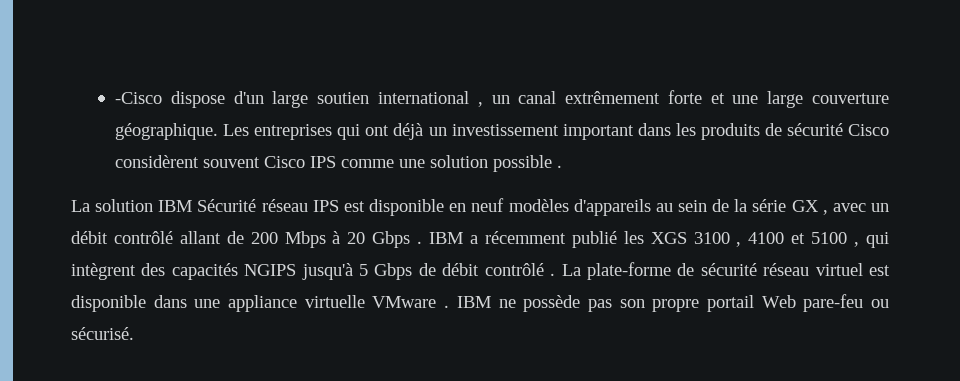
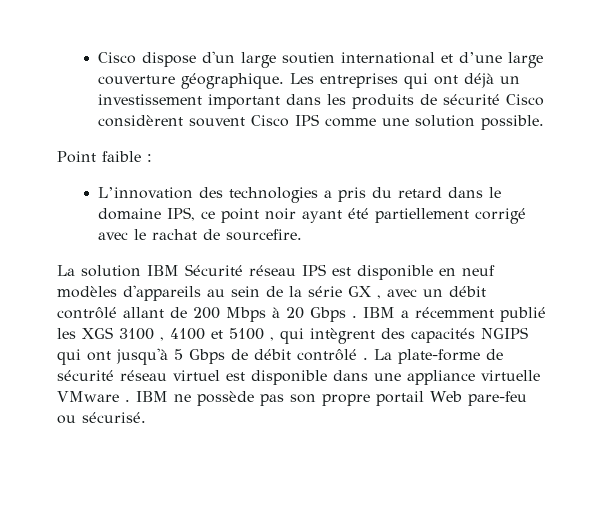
[115,92,163,104] -Cisco -> [98,52,137,64] Cisco
[477,90,759,107] , un canal extrêmement forte et une -> [441,52,503,63] et d’une
[493,155,563,172] possible . -> [481,115,545,130] [57,151,152,163] [98,187,502,203] [98,207,527,224] [98,229,303,241] possible. // Point faible : // L’innovation des technologies a pris du retard dans le domaine IPS, ce point noir ayant été partiellement corrigé avec le rachat de sourcefire.
(297, 270) none -> [57,349,111,365] qui ont

